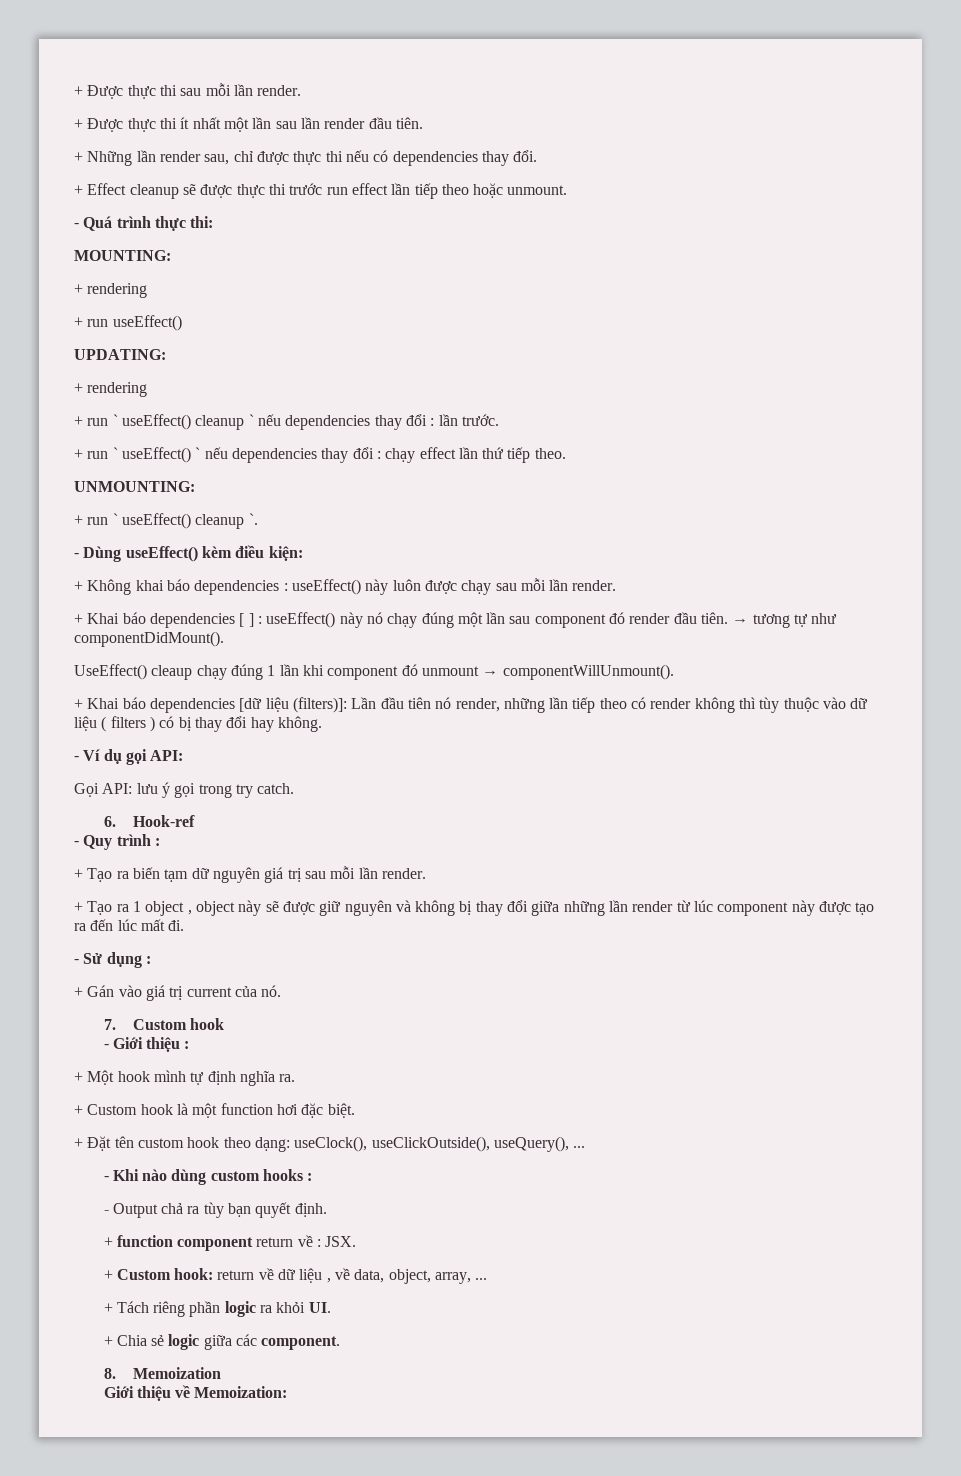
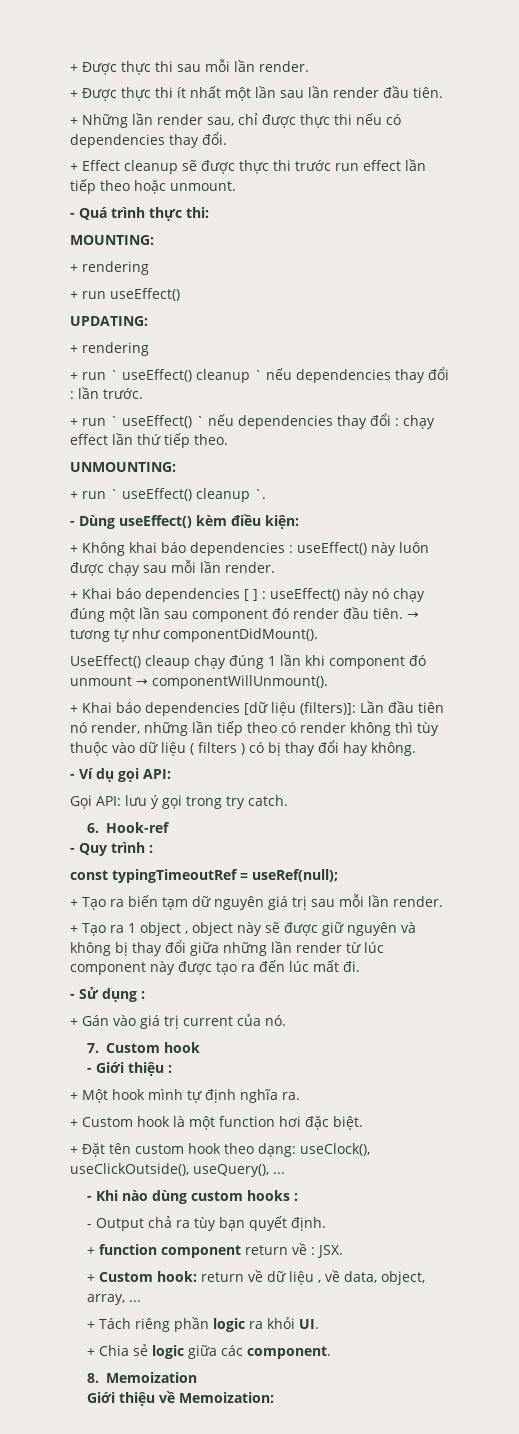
(160, 842) none -> [70,869,338,883] // const typingTimeoutRef = useRef(null);

